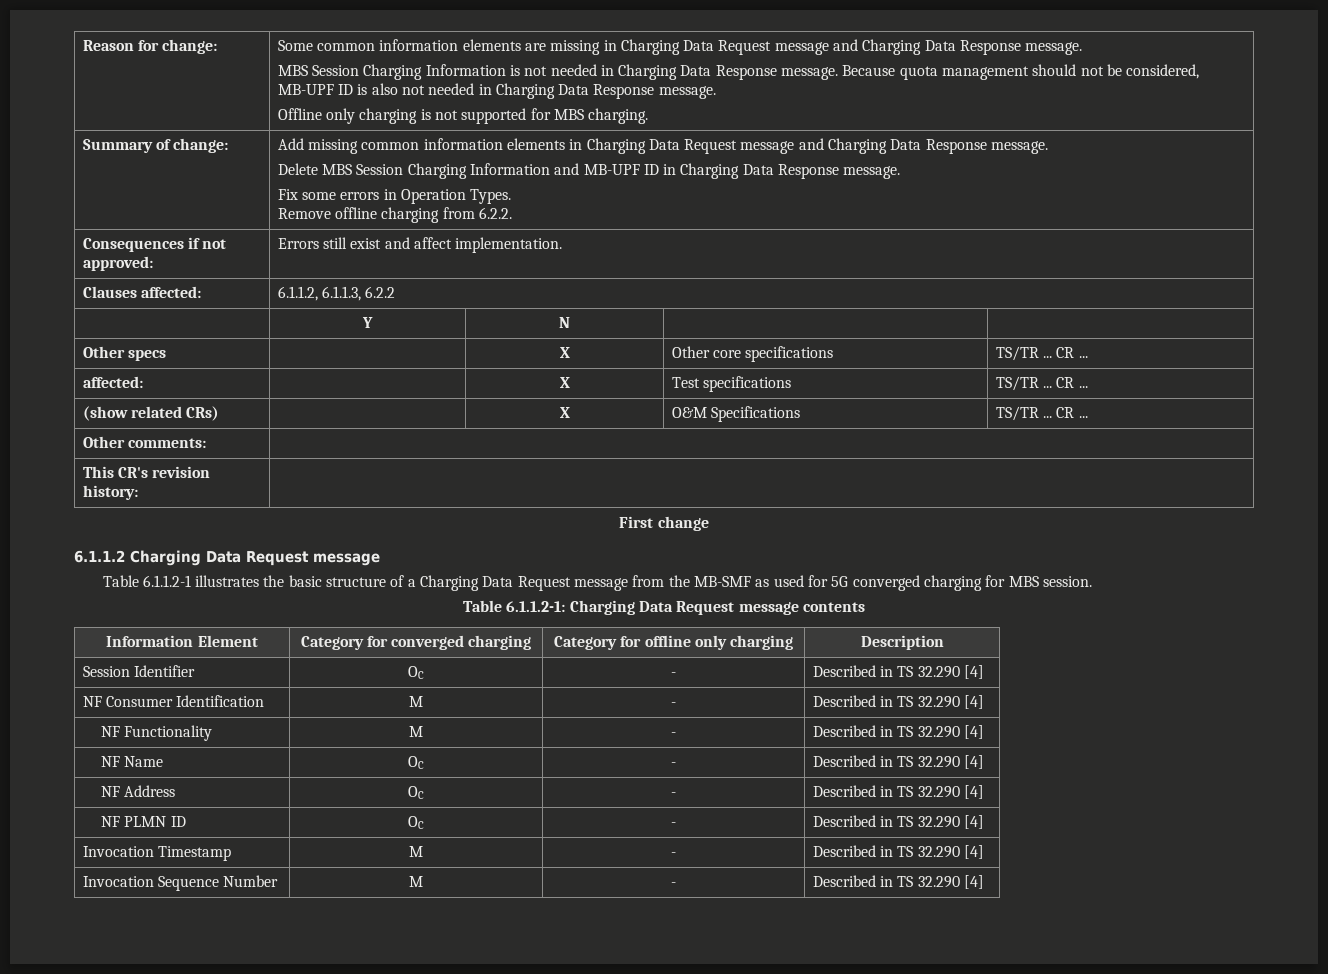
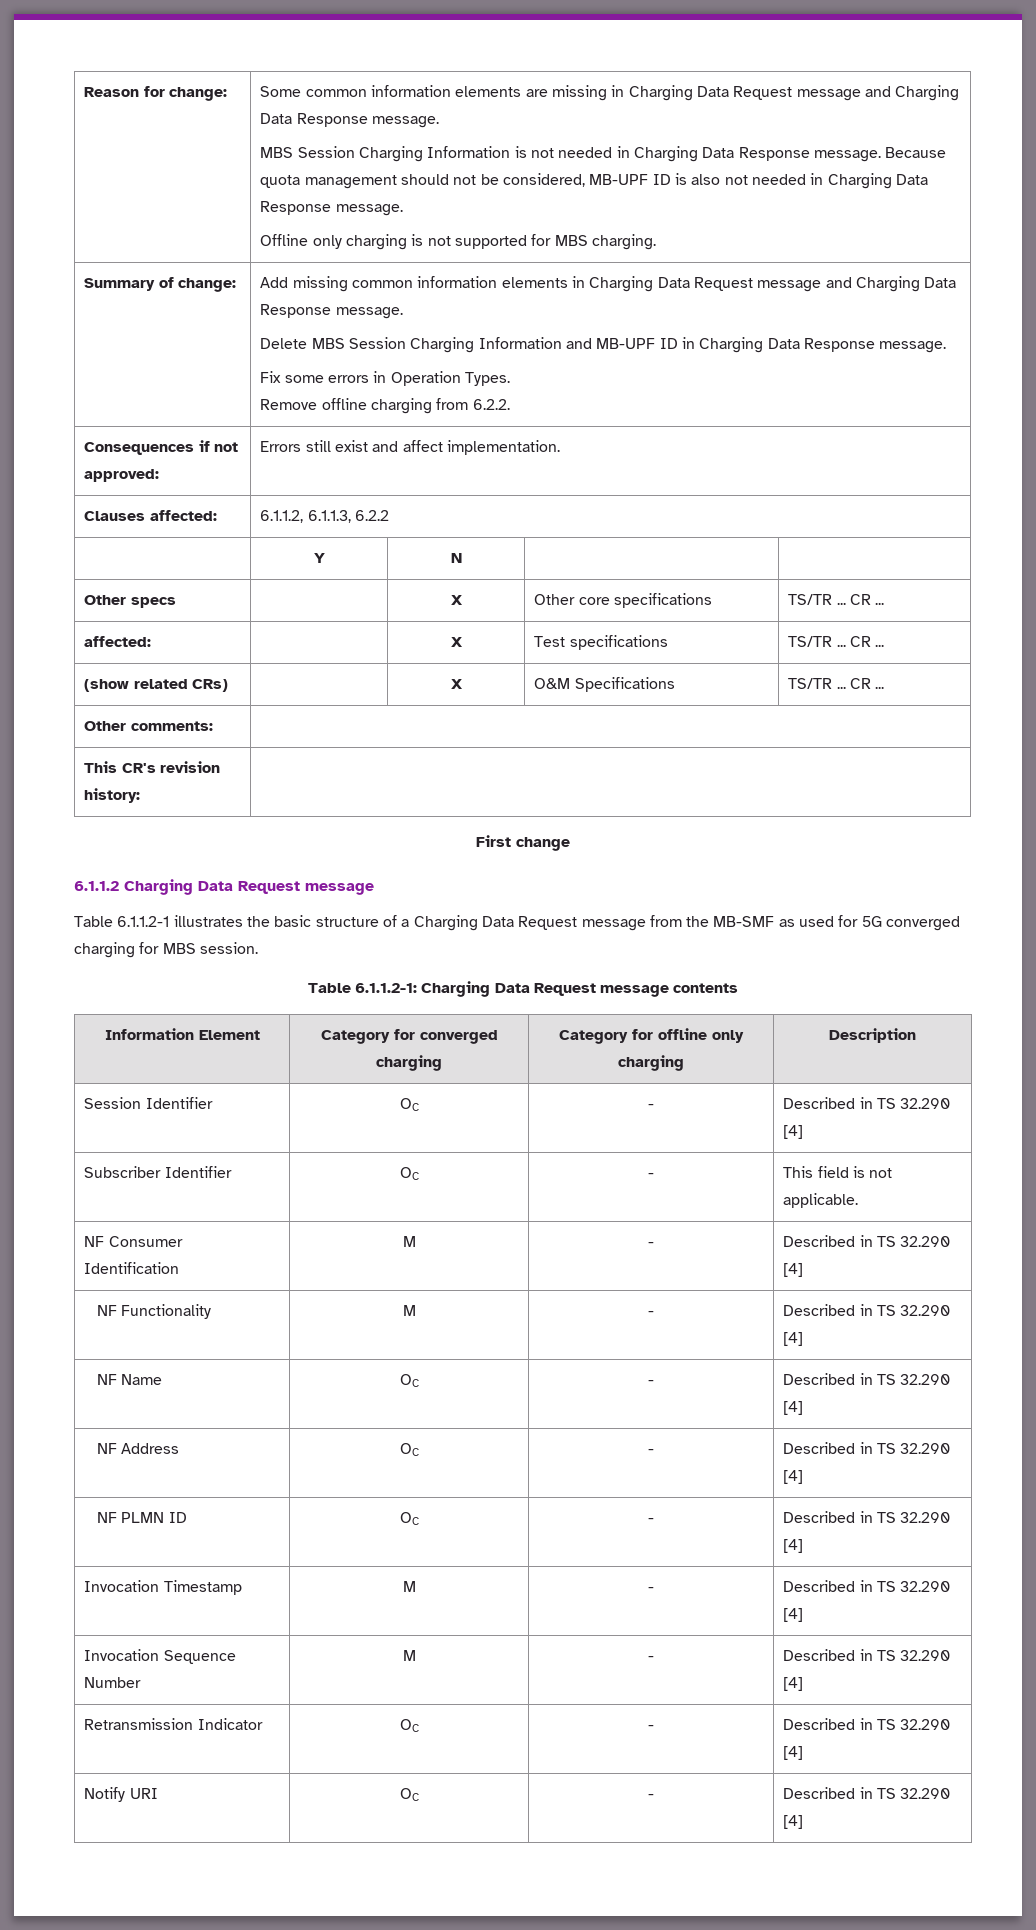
(984, 672) none -> [84,1166,232,1178] [399,1167,419,1180] [648,1173,655,1178] [783,1166,893,1178] [783,1193,859,1208] // Subscriber Identifier | OC | - | This field is not applicable.
(984, 882) none -> [84,1718,263,1730] [399,1719,419,1732] [648,1725,655,1730] [783,1718,951,1730] [783,1746,804,1760] [84,1787,158,1802] [399,1788,419,1801] [648,1794,655,1799] [783,1787,951,1799] [783,1815,804,1829] // Retransmission Indicator | OC | - | Described in TS 32.290 [4] // Notify URI | OC | - | Described in TS 32.290 [4]

